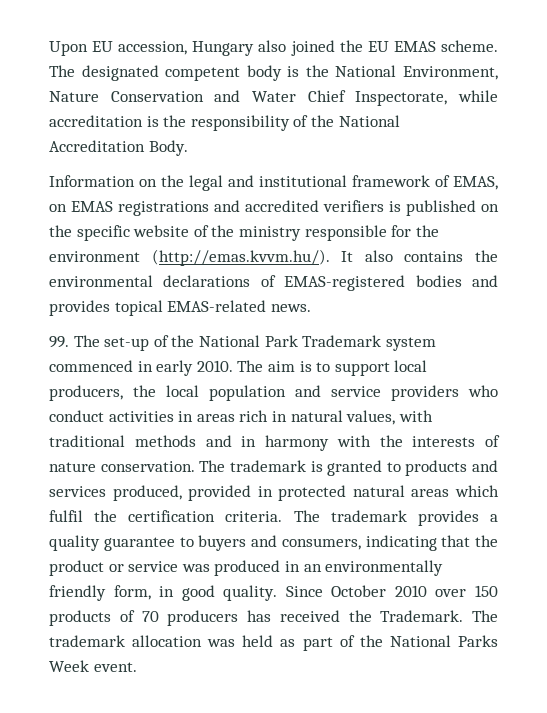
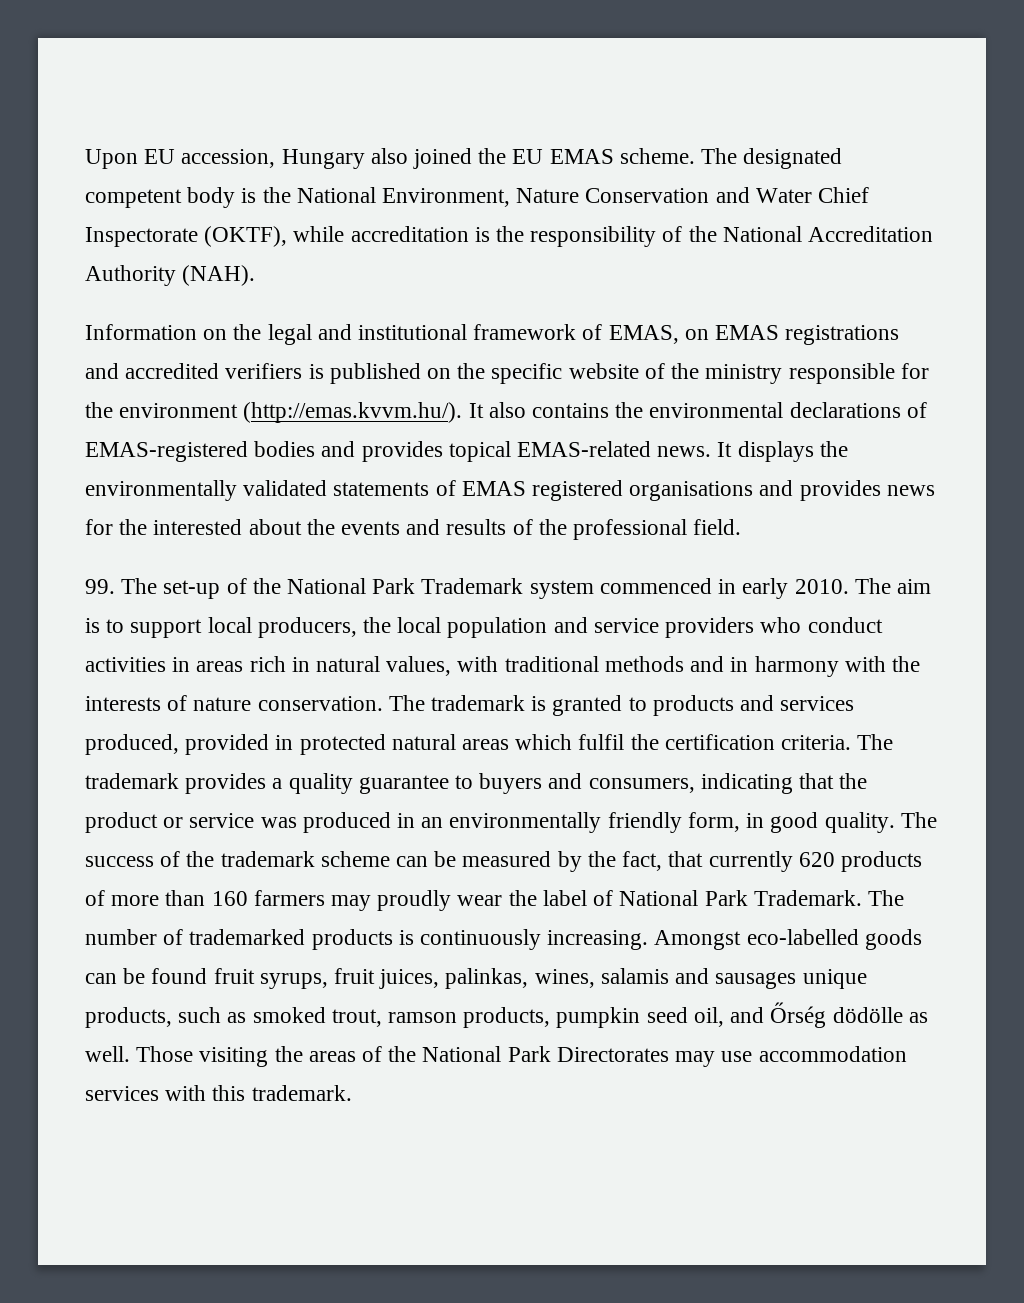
[355,91,448,106] Inspectorate, -> [85,226,288,247] Inspectorate (OKTF),
[148,140,188,156] Body. -> [85,265,256,286] Authority (NAH).
(311, 308) none -> [717,441,848,462] [85,480,935,501] [85,519,742,540] It displays the environmentally validated statements of EMAS registered organisations and provides news for the interested about the events and results of the professional field.
[285,585,498,597] [49,610,498,626] [49,635,498,651] [49,660,137,672] Since October 2010 over 150 products of 70 producers has received the Trademark. The trademark allocation was held as part of the National Parks Week event. -> [900,812,937,828] [85,851,922,872] [85,890,904,911] [85,929,922,950] [85,968,867,989] [85,1002,928,1028] [85,1046,907,1067] [85,1085,352,1101] The success of the trademark scheme can be measured by the fact, that currently 620 products of more than 160 farmers may proudly wear the label of National Park Trademark. The number of trademarked products is continuously increasing. Amongst eco-labelled goods can be found fruit syrups, fruit juices, palinkas, wines, salamis and sausages unique products, such as smoked trout, ramson products, pumpkin seed oil, and Őrség dödölle as well. Those visiting the areas of the National Park Directorates may use accommodation services with this trademark.

